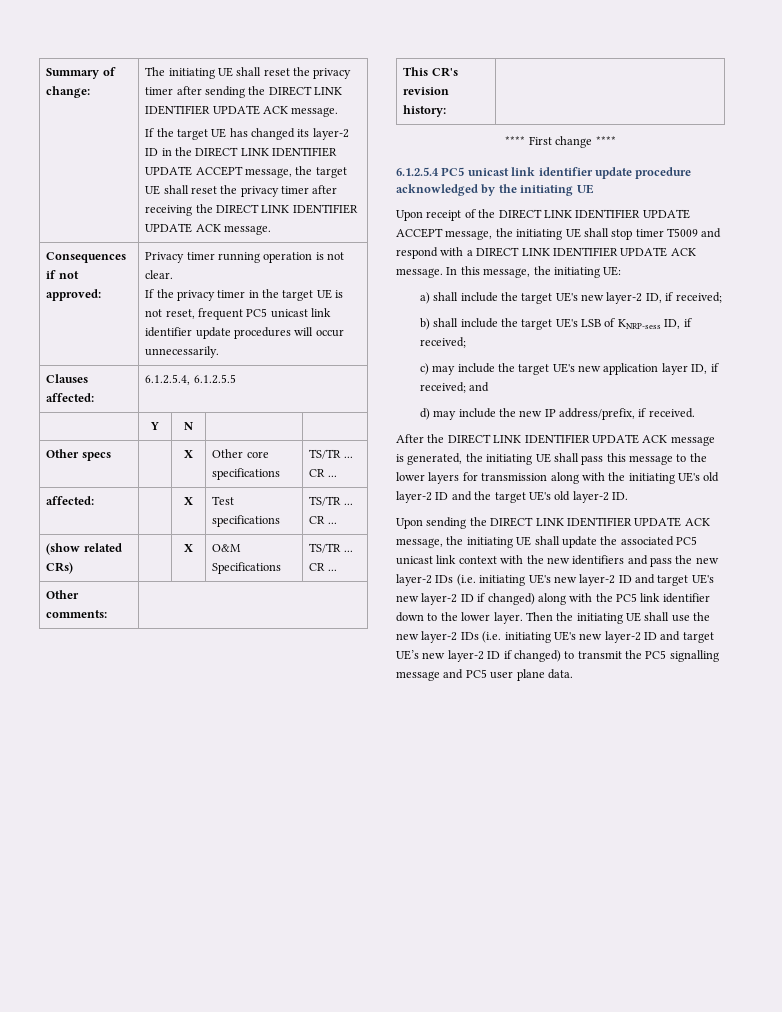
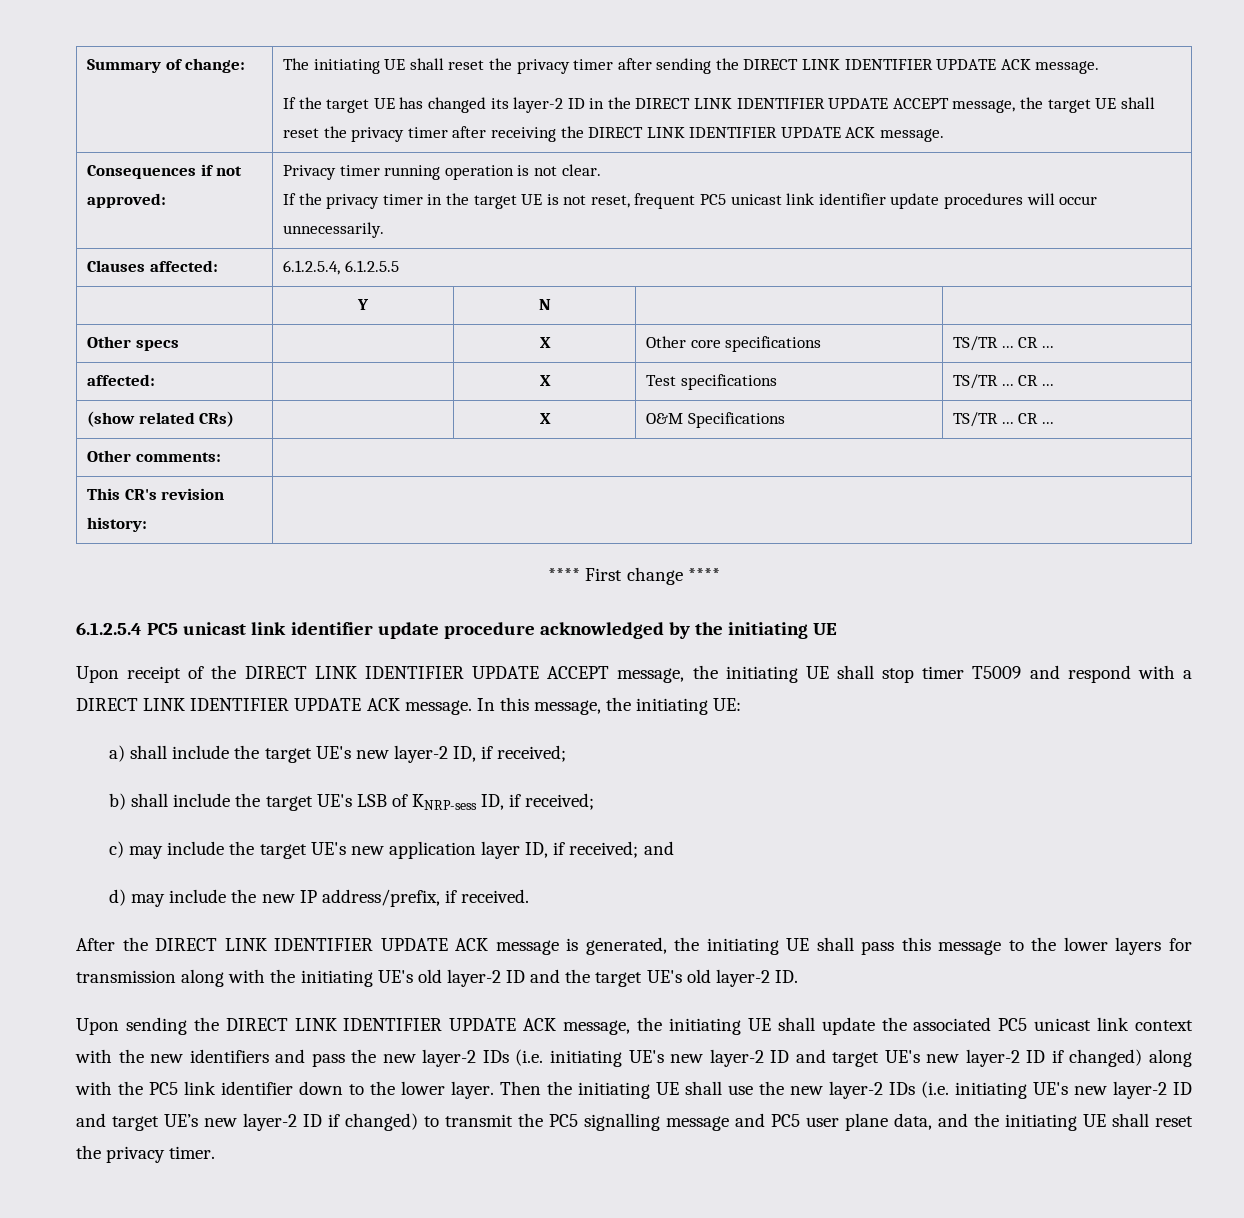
[547,669,573,679] data. -> [894,1113,1193,1131] [76,1145,216,1163] data, and the initiating UE shall reset the privacy timer.

